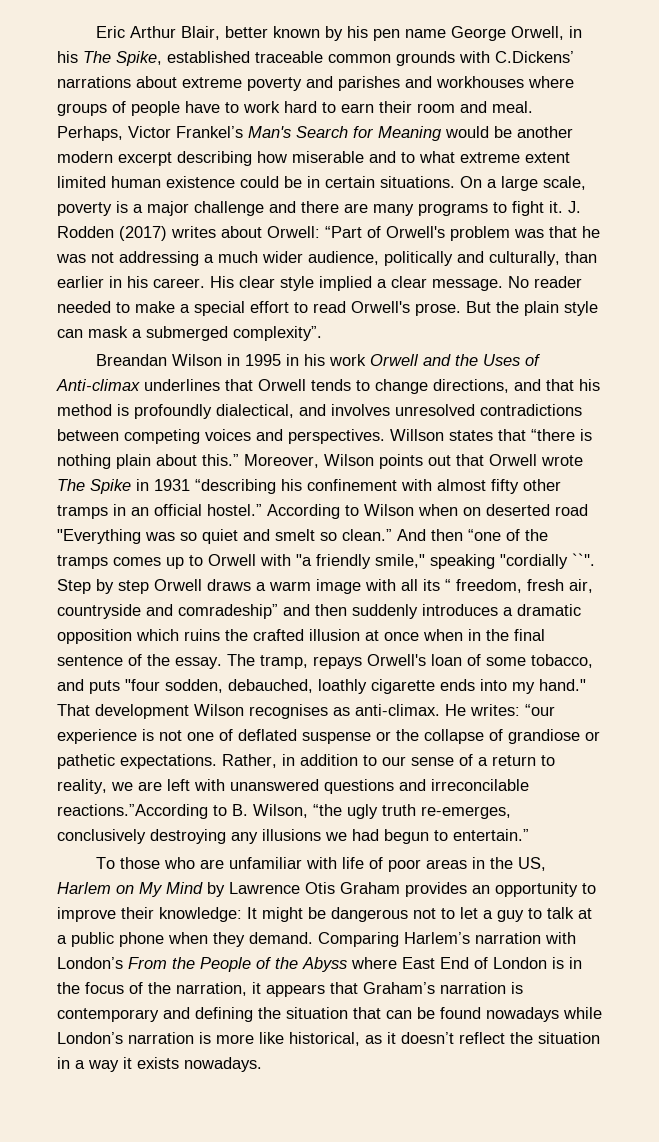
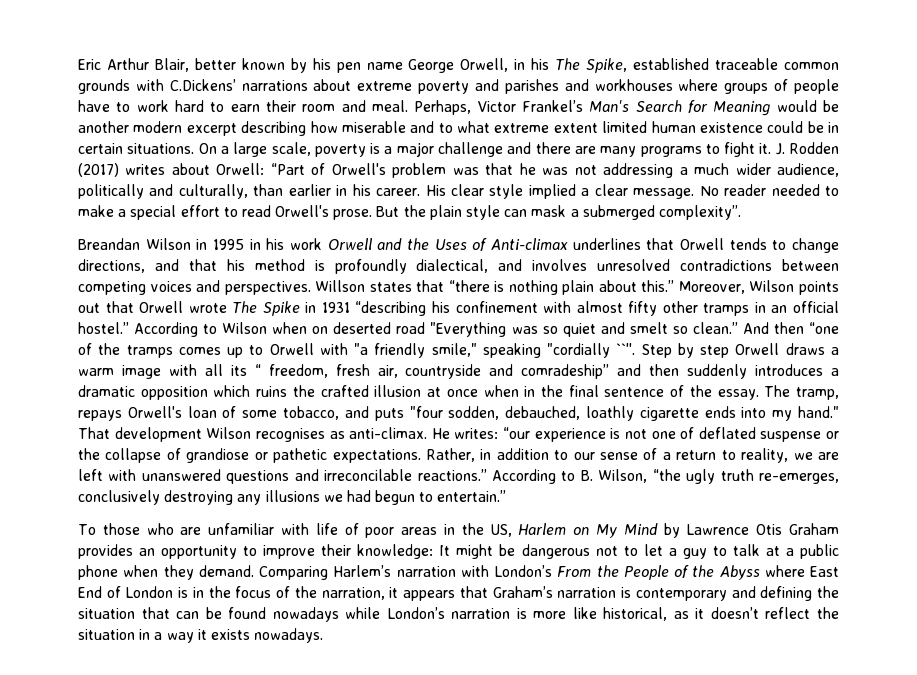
[57,804,208,819] reactions.”According -> [417,469,556,484] reactions.” According

